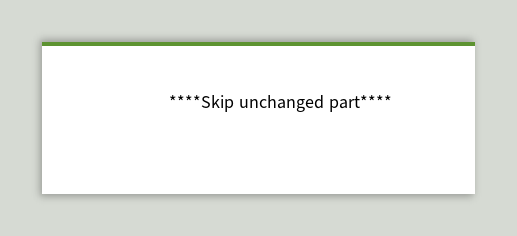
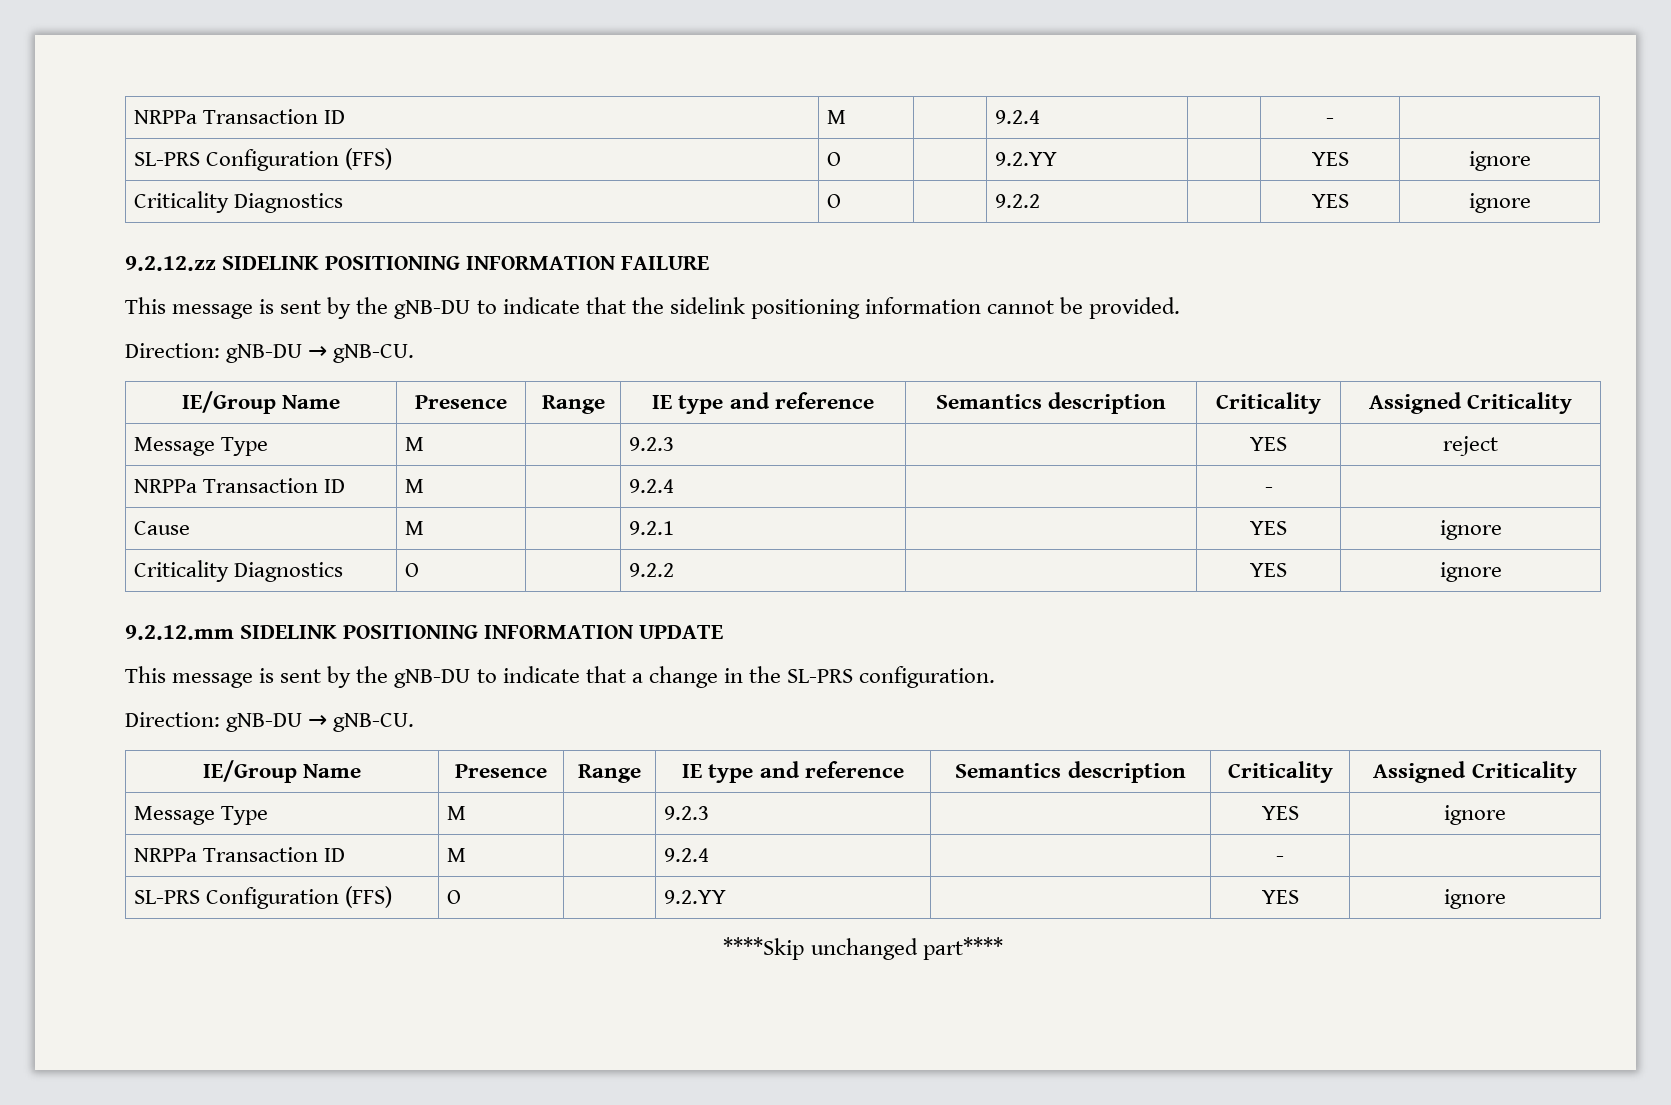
(169, 103) none -> [134,109,346,124] [827,110,847,124] [995,110,1041,124] [1326,118,1334,124] [134,148,393,171] [827,152,842,166] [995,152,1058,166] [1311,152,1349,166] [1468,151,1531,171] [134,191,344,213] [827,194,842,208] [995,194,1041,208] [1311,194,1349,208] [1468,193,1531,213] [125,256,710,271] [125,297,1181,319] [125,343,415,363] [181,391,341,414] [415,395,507,409] [541,395,605,414] [652,392,874,414] [935,392,1167,414] [1216,392,1321,414] [1368,392,1573,414] [134,437,269,456] [405,437,425,451] [629,437,675,451] [1250,437,1287,451] [1443,436,1498,456] [134,478,346,493] [405,479,425,493] [629,479,675,493] [1264,487,1273,493] [134,521,191,535] [405,521,425,535] [629,521,675,535] [1250,521,1287,535] [1439,520,1502,540] [134,560,344,582] [405,563,420,577] [629,563,675,577] [1250,563,1287,577] [1439,562,1502,582] [125,625,724,640] [125,666,996,688] [125,712,415,732] [202,760,362,783] [455,764,547,778] [578,764,641,783] [682,761,904,783] [955,761,1186,783] [1227,761,1333,783] [1373,761,1577,783] [134,806,269,825] [447,806,467,820] [664,806,710,820] [1261,806,1299,820] [1444,805,1506,825] [134,847,346,862] [447,848,467,862] [664,848,710,862] [1276,856,1284,862] [134,886,393,909] [447,890,462,904] [664,890,727,904] [1261,890,1299,904] [1444,889,1506,909] NRPPa Transaction ID | M | | 9.2.4 | | - | // SL-PRS Configuration (FFS) | O | | 9.2.YY | | YES | ignore // Criticality Diagnostics | O | | 9.2.2 | | YES | ignore // 9.2.12.zz SIDELINK POSITIONING INFORMATION FAILURE // This message is sent by the gNB-DU to indicate that the sidelink positioning information cannot be provided. // Direction: gNB-DU → gNB-CU. // IE/Group Name | Presence | Range | IE type and reference | Semantics description | Criticality | Assigned Criticality // Message Type | M | | 9.2.3 | | YES | reject // NRPPa Transaction ID | M | | 9.2.4 | | - | // Cause | M | | 9.2.1 | | YES | ignore // Criticality Diagnostics | O | | 9.2.2 | | YES | ignore // 9.2.12.mm SIDELINK POSITIONING INFORMATION UPDATE // This message is sent by the gNB-DU to indicate that a change in the SL-PRS configuration. // Direction: gNB-DU → gNB-CU. // IE/Group Name | Presence | Range | IE type and reference | Semantics description | Criticality | Assigned Criticality // Message Type | M | | 9.2.3 | | YES | ignore // NRPPa Transaction ID | M | | 9.2.4 | | - | // SL-PRS Configuration (FFS) | O | | 9.2.YY | | YES | ignore //

